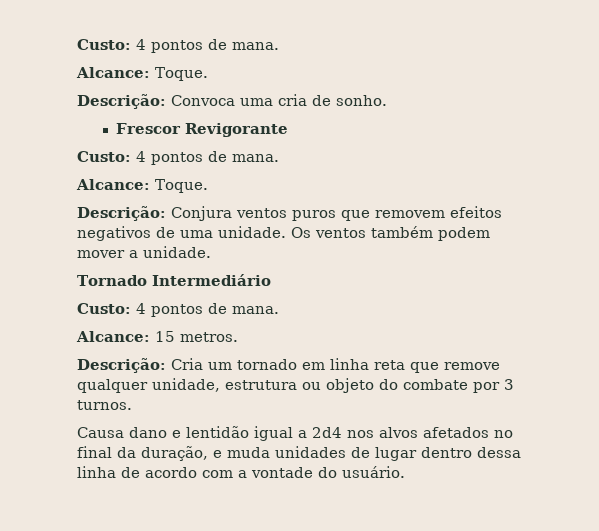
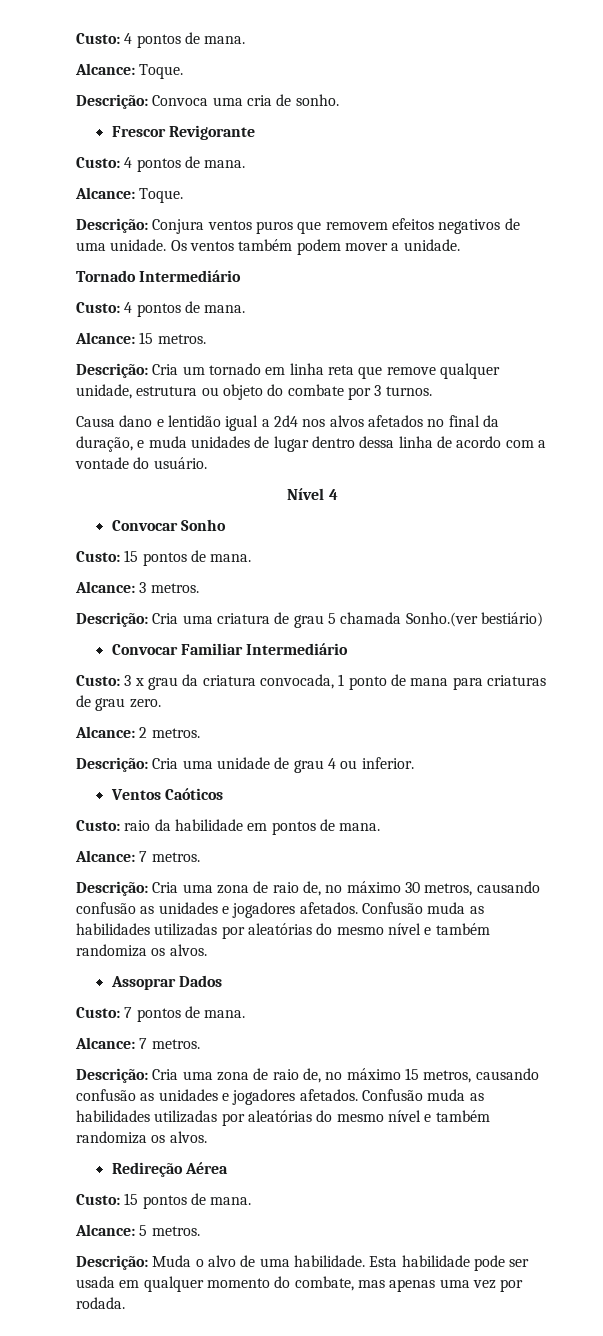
(405, 472) none -> [287,488,338,500] [111,519,226,531] [76,550,252,566] [75,581,199,593] [76,612,543,628] [111,643,349,655] [76,674,546,690] [76,695,161,711] [75,726,200,738] [76,757,414,773] [110,788,223,800] [76,819,381,835] [75,850,200,862] [76,881,540,896] [76,902,484,918] [76,923,490,939] [76,944,207,957] [110,975,222,990] [76,1006,246,1022] [75,1037,200,1049] [76,1068,539,1083] [76,1089,484,1105] [76,1110,490,1126] [76,1131,207,1144] [111,1162,228,1177] [76,1193,252,1209] [75,1224,200,1236] [76,1255,530,1271] [76,1276,524,1292] [76,1297,125,1309] // Nível 4 // Convocar Sonho // Custo: 15 pontos de mana. // Alcance: 3 metros. // Descrição: Cria uma criatura de grau 5 chamada Sonho.(ver bestiário) // Convocar Familiar Intermediário // Custo: 3 x grau da criatura convocada, 1 ponto de mana para criaturas de grau zero. // Alcance: 2 metros. // Descrição: Cria uma unidade de grau 4 ou inferior. // Ventos Caóticos // Custo: raio da habilidade em pontos de mana. // Alcance: 7 metros. // Descrição: Cria uma zona de raio de, no máximo 30 metros, causando confusão as unidades e jogadores afetados. Confusão muda as habilidades utilizadas por aleatórias do mesmo nível e também randomiza os alvos. // Assoprar Dados // Custo: 7 pontos de mana. // Alcance: 7 metros. // Descrição: Cria uma zona de raio de, no máximo 15 metros, causando confusão as unidades e jogadores afetados. Confusão muda as habilidades utilizadas por aleatórias do mesmo nível e também randomiza os alvos. // Redireção Aérea // Custo: 15 pontos de mana. // Alcance: 5 metros. // Descrição: Muda o alvo de uma habilidade. Esta habilidade pode ser usada em qualquer momento do combate, mas apenas uma vez por rodada.

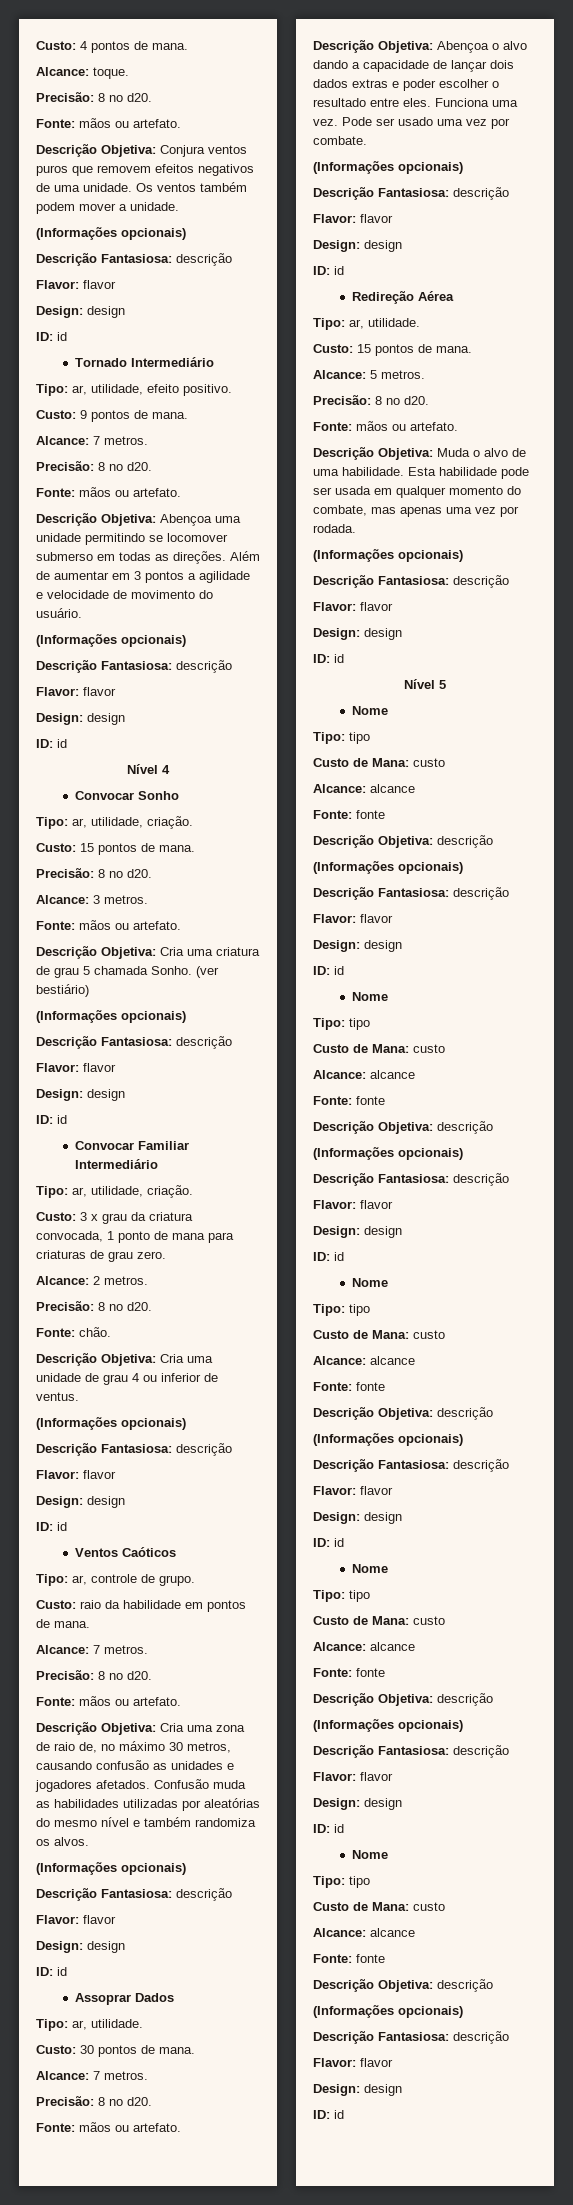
[76,32,246,48] [75,63,184,79] [76,94,339,109] [111,125,255,140] [76,156,246,172] [75,187,184,203] [76,218,148,233] Custo: 4 pontos de mana. // Alcance: Toque. // Descrição: Convoca uma cria de sonho. // Frescor Revigorante // Custo: 4 pontos de mana. // Alcance: Toque. // Descrição: -> [36,41,188,53] [36,67,129,79] [36,92,152,102] [36,118,181,128] [36,144,156,157] Custo: 4 pontos de mana. // Alcance: toque. // Precisão: 8 no d20. // Fonte: mãos ou artefato. // Descrição Objetiva:
[76,270,242,282] [76,301,246,317] [75,332,206,344] [76,363,500,379] [76,384,432,400] [76,415,499,431] [76,436,546,452] [75,457,207,469] Tornado Intermediário // Custo: 4 pontos de mana. // Alcance: 15 metros. // Descrição: Cria um tornado em linha reta que remove qualquer unidade, estrutura ou objeto do combate por 3 turnos. // Causa dano e lentidão igual a 2d4 nos alvos afetados no final da duração, e muda unidades de lugar dentro dessa linha de acordo com a vontade do usuário. -> [36,227,186,240] [36,253,232,266] [36,280,116,289] [36,306,125,318] [36,332,67,341] [74,357,214,367] [36,384,232,396] [36,410,188,422] [36,436,148,445] [36,461,152,471] [36,487,181,497] [36,513,241,526] [36,533,228,545] [36,551,260,564] [36,571,250,583] [36,590,213,599] [36,608,82,618] [36,634,186,647] [36,660,232,673] [36,687,116,696] [36,713,125,725] [36,739,67,748] (Informações opcionais) // Descrição Fantasiosa: descrição // Flavor: flavor // Design: design // ID: id // Tornado Intermediário // Tipo: ar, utilidade, efeito positivo. // Custo: 9 pontos de mana. // Alcance: 7 metros. // Precisão: 8 no d20. // Fonte: mãos ou artefato. // Descrição Objetiva: Abençoa uma unidade permitindo se locomover submerso em todas as direções. Além de aumentar em 3 pontos a agilidade e velocidade de movimento do usuário. // (Informações opcionais) // Descrição Fantasiosa: descrição // Flavor: flavor // Design: design // ID: id
[76,550,252,566] // Custo: 15 pontos de mana. -> [36,816,193,829] [36,843,195,855] [36,868,152,878] // Tipo: ar, utilidade, criação. // Custo: 15 pontos de mana. // Precisão: 8 no d20.
[76,612,148,627] Descrição: -> [36,920,181,930] [36,946,156,959] Fonte: mãos ou artefato. // Descrição Objetiva:
[405,612,478,627] Sonho.(ver -> [151,966,219,978] Sonho. (ver
(543, 619) none -> [36,1010,186,1023] [36,1036,232,1049] [36,1063,116,1072] [36,1089,125,1101] [36,1115,67,1124] // (Informações opcionais) // Descrição Fantasiosa: descrição // Flavor: flavor // Design: design // ID: id
(349, 649) none -> [36,1185,193,1198] // Tipo: ar, utilidade, criação.
[76,757,148,772] Descrição: -> [36,1301,152,1311] [36,1327,111,1337] [36,1353,156,1366] Precisão: 8 no d20. // Fonte: chão. // Descrição Objetiva:
[361,757,414,769] [110,788,223,800] inferior. // Ventos Caóticos -> [161,1373,218,1382] [36,1392,79,1401] [36,1417,186,1430] [36,1443,232,1456] [36,1470,116,1479] [36,1496,125,1508] [36,1522,67,1531] [74,1547,176,1557] [36,1574,195,1586] inferior de ventus. // (Informações opcionais) // Descrição Fantasiosa: descrição // Flavor: flavor // Design: design // ID: id // Ventos Caóticos // Tipo: ar, controle de grupo.
[76,881,148,896] Descrição: -> [36,1670,152,1680] [36,1696,181,1706] [36,1722,156,1735] Precisão: 8 no d20. // Fonte: mãos ou artefato. // Descrição Objetiva:
(207, 950) none -> [36,1862,186,1875] [36,1888,232,1901] [36,1915,116,1924] [36,1941,125,1953] [36,1967,67,1976] // (Informações opcionais) // Descrição Fantasiosa: descrição // Flavor: flavor // Design: design // ID: id
[76,1006,246,1022] [75,1037,200,1049] [76,1068,539,1083] [76,1089,484,1105] [76,1110,490,1126] [76,1131,207,1144] // Custo: 7 pontos de mana. // Alcance: 7 metros. // Descrição: Cria uma zona de raio de, no máximo 15 metros, causando confusão as unidades e jogadores afetados. Confusão muda as habilidades utilizadas por aleatórias do mesmo nível e também randomiza os alvos. -> [36,2019,143,2031] [36,2045,195,2057] [36,2071,148,2080] [36,2096,152,2106] [36,2122,181,2132] [313,40,527,53] [313,60,514,72] [313,79,499,91] [313,98,518,107] [313,117,510,129] [313,136,367,145] [313,161,463,174] [313,187,509,200] [313,214,393,223] [313,240,402,252] [313,266,344,275] // Tipo: ar, utilidade. // Custo: 30 pontos de mana. // Alcance: 7 metros. // Precisão: 8 no d20. // Fonte: mãos ou artefato. // Descrição Objetiva: Abençoa o alvo dando a capacidade de lançar dois dados extras e poder escolher o resultado entre eles. Funciona uma vez. Pode ser usado uma vez por combate. // (Informações opcionais) // Descrição Fantasiosa: descrição // Flavor: flavor // Design: design // ID: id
(228, 1168) none -> [313,318,420,330] // Tipo: ar, utilidade.
[76,1255,148,1270] Descrição: -> [313,395,429,405] [313,421,458,431] [313,447,433,460] Precisão: 8 no d20. // Fonte: mãos ou artefato. // Descrição Objetiva:
(125, 1303) none -> [313,549,463,562] [313,575,509,588] [313,602,393,611] [313,628,402,640] [313,654,344,663] [404,679,446,689] [351,706,388,715] [313,732,370,744] [313,758,445,767] [313,784,415,793] [313,810,385,819] [313,835,493,848] [313,861,463,874] [313,887,509,900] [313,914,393,923] [313,940,402,952] [313,966,344,975] [351,992,388,1001] [313,1018,370,1030] [313,1044,445,1053] [313,1070,415,1079] [313,1096,385,1105] [313,1121,493,1134] [313,1147,463,1160] [313,1173,509,1186] [313,1200,393,1209] [313,1226,402,1238] [313,1252,344,1261] [351,1278,388,1287] [313,1304,370,1316] [313,1330,445,1339] [313,1356,415,1365] [313,1382,385,1391] [313,1407,493,1420] [313,1433,463,1446] [313,1459,509,1472] [313,1486,393,1495] [313,1512,402,1524] [313,1538,344,1547] [351,1564,388,1573] [313,1590,370,1602] [313,1616,445,1625] [313,1642,415,1651] [313,1668,385,1677] [313,1693,493,1706] [313,1719,463,1732] [313,1745,509,1758] [313,1772,393,1781] [313,1798,402,1810] [313,1824,344,1833] [351,1850,388,1859] [313,1876,370,1888] [313,1902,445,1911] [313,1928,415,1937] [313,1954,385,1963] [313,1979,493,1992] [313,2005,463,2018] [313,2031,509,2044] [313,2058,393,2067] [313,2084,402,2096] [313,2110,344,2119] // (Informações opcionais) // Descrição Fantasiosa: descrição // Flavor: flavor // Design: design // ID: id // Nível 5 // Nome // Tipo: tipo // Custo de Mana: custo // Alcance: alcance // Fonte: fonte // Descrição Objetiva: descrição // (Informações opcionais) // Descrição Fantasiosa: descrição // Flavor: flavor // Design: design // ID: id // Nome // Tipo: tipo // Custo de Mana: custo // Alcance: alcance // Fonte: fonte // Descrição Objetiva: descrição // (Informações opcionais) // Descrição Fantasiosa: descrição // Flavor: flavor // Design: design // ID: id // Nome // Tipo: tipo // Custo de Mana: custo // Alcance: alcance // Fonte: fonte // Descrição Objetiva: descrição // (Informações opcionais) // Descrição Fantasiosa: descrição // Flavor: flavor // Design: design // ID: id // Nome // Tipo: tipo // Custo de Mana: custo // Alcance: alcance // Fonte: fonte // Descrição Objetiva: descrição // (Informações opcionais) // Descrição Fantasiosa: descrição // Flavor: flavor // Design: design // ID: id // Nome // Tipo: tipo // Custo de Mana: custo // Alcance: alcance // Fonte: fonte // Descrição Objetiva: descrição // (Informações opcionais) // Descrição Fantasiosa: descrição // Flavor: flavor // Design: design // ID: id

